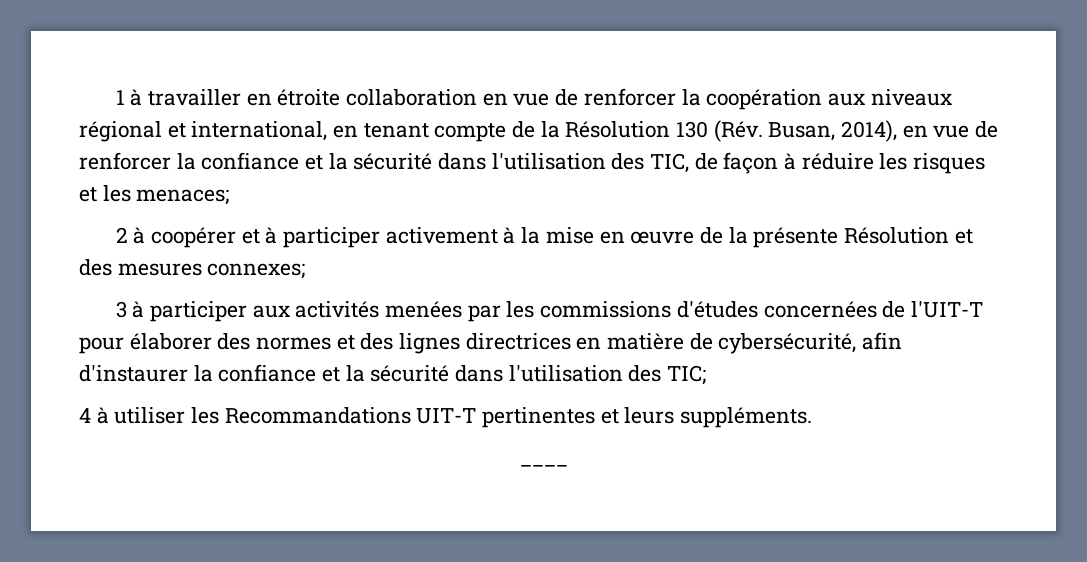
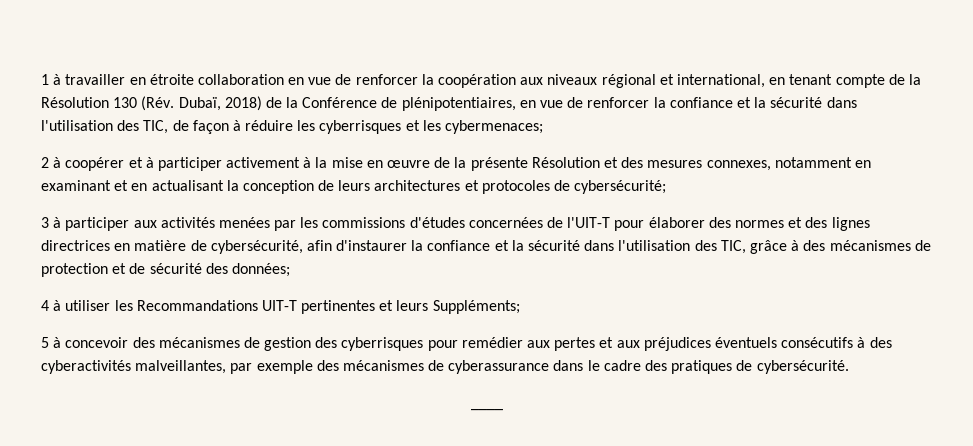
[768,120,898,142] Busan, 2014), -> [178,96,516,111] Dubaï, 2018) de la Conférence de plénipotentiaires,
[913,153,986,174] risques -> [319,120,402,134] cyberrisques
[136,189,230,205] menaces; -> [445,120,544,134] cybermenaces;
[207,263,306,279] connexes; -> [706,157,871,171] [41,180,667,194] connexes, notamment en examinant et en actualisant la conception de leurs architectures et protocoles de cybersécurité;
[667,365,707,385] TIC; -> [720,240,931,254] [41,263,290,277] TIC, grâce à des mécanismes de protection et de sécurité des données;
[680,407,813,428] suppléments. -> [432,300,520,314] [41,337,892,351] [41,360,849,374] Suppléments; // 5 à concevoir des mécanismes de gestion des cyberrisques pour remédier aux pertes et aux préjudices éventuels consécutifs à des cyberactivités malveillantes, par exemple des mécanismes de cyberassurance dans le cadre des pratiques de cybersécurité.

